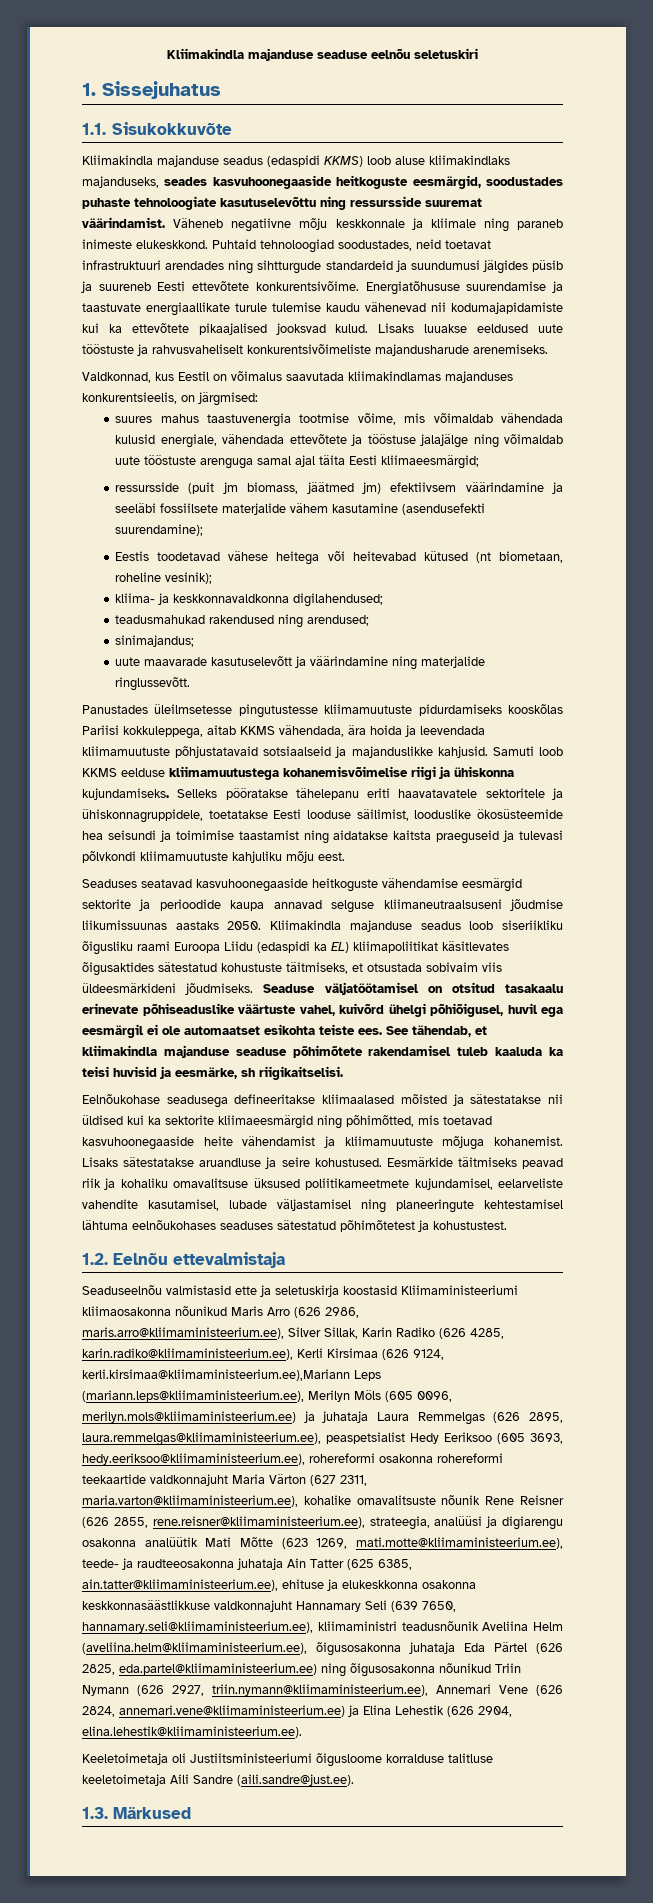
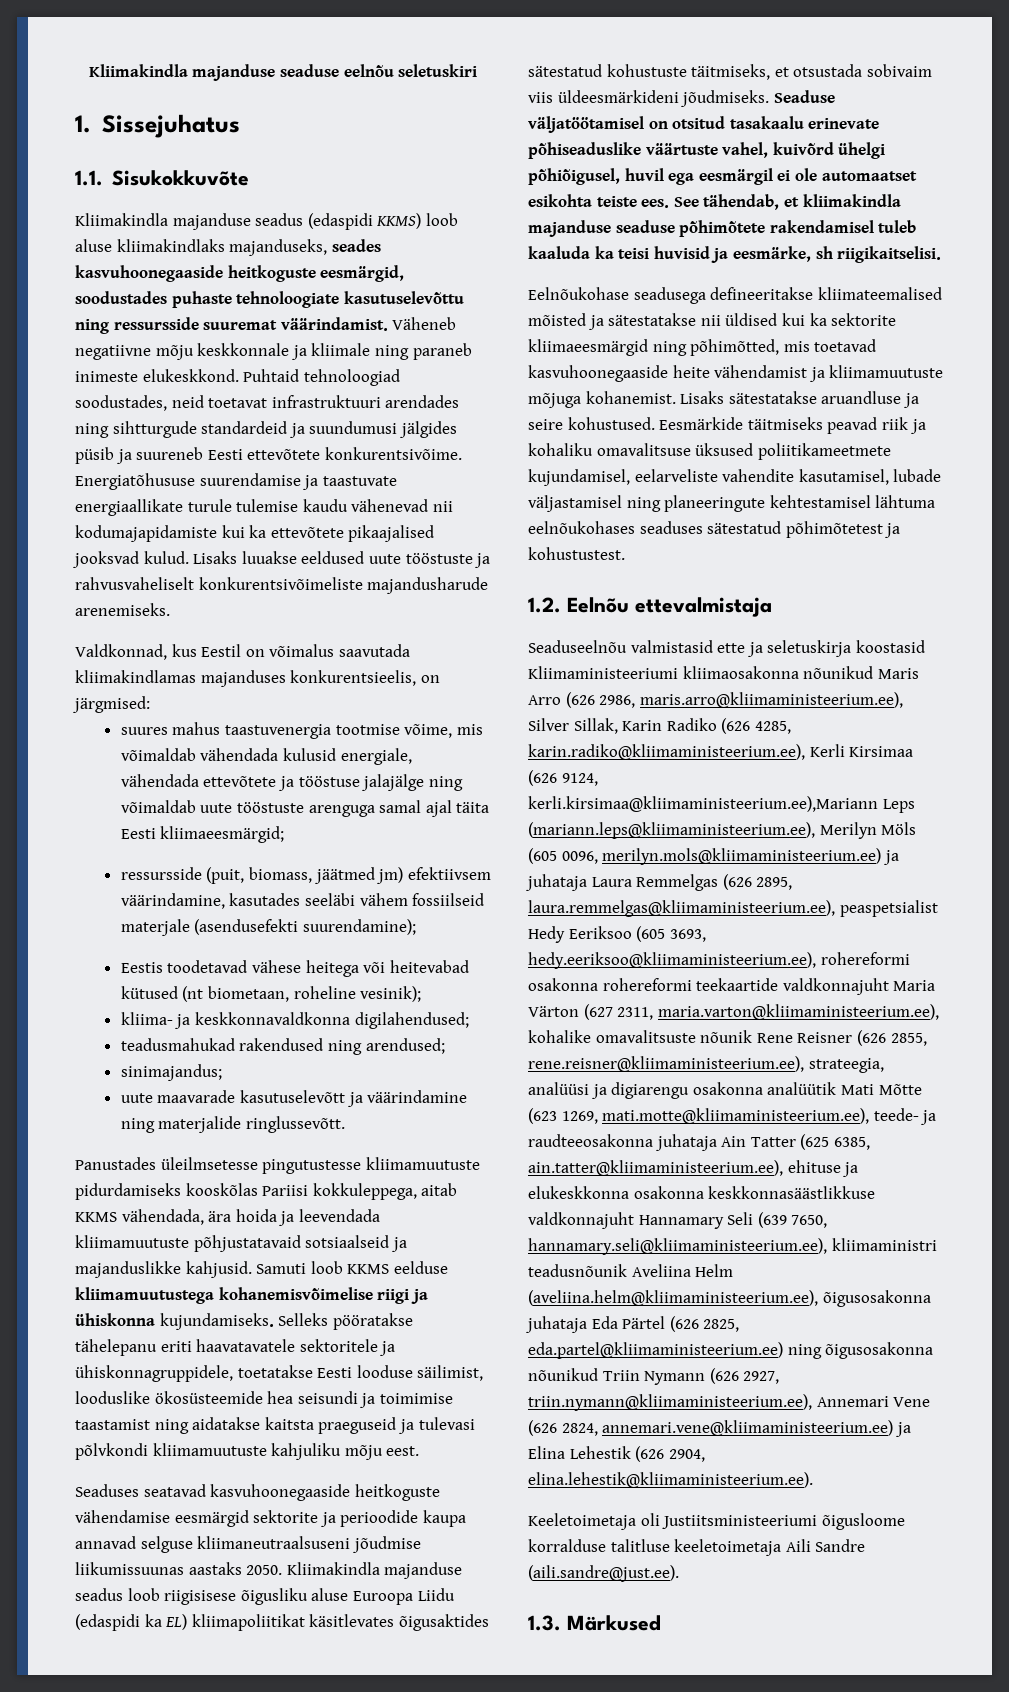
[188,482,238,494] (puit jm -> [206,867,245,884] (puit,
[465,482,563,494] [115,503,399,515] väärindamine ja seeläbi fossiilsete materjalide vähem kasutamine -> [120,893,485,909] [120,919,190,936] väärindamine, kasutades seeläbi vähem fossiilseid materjale
[502,920,563,930] [82,941,170,955] siseriikliku õigusliku raami -> [164,1588,349,1605] riigisisese õigusliku aluse
[322,1094,395,1104] kliimaalased -> [817,287,942,300] kliimateemalised

